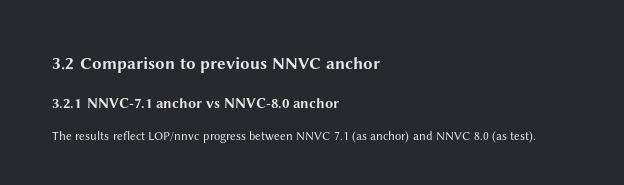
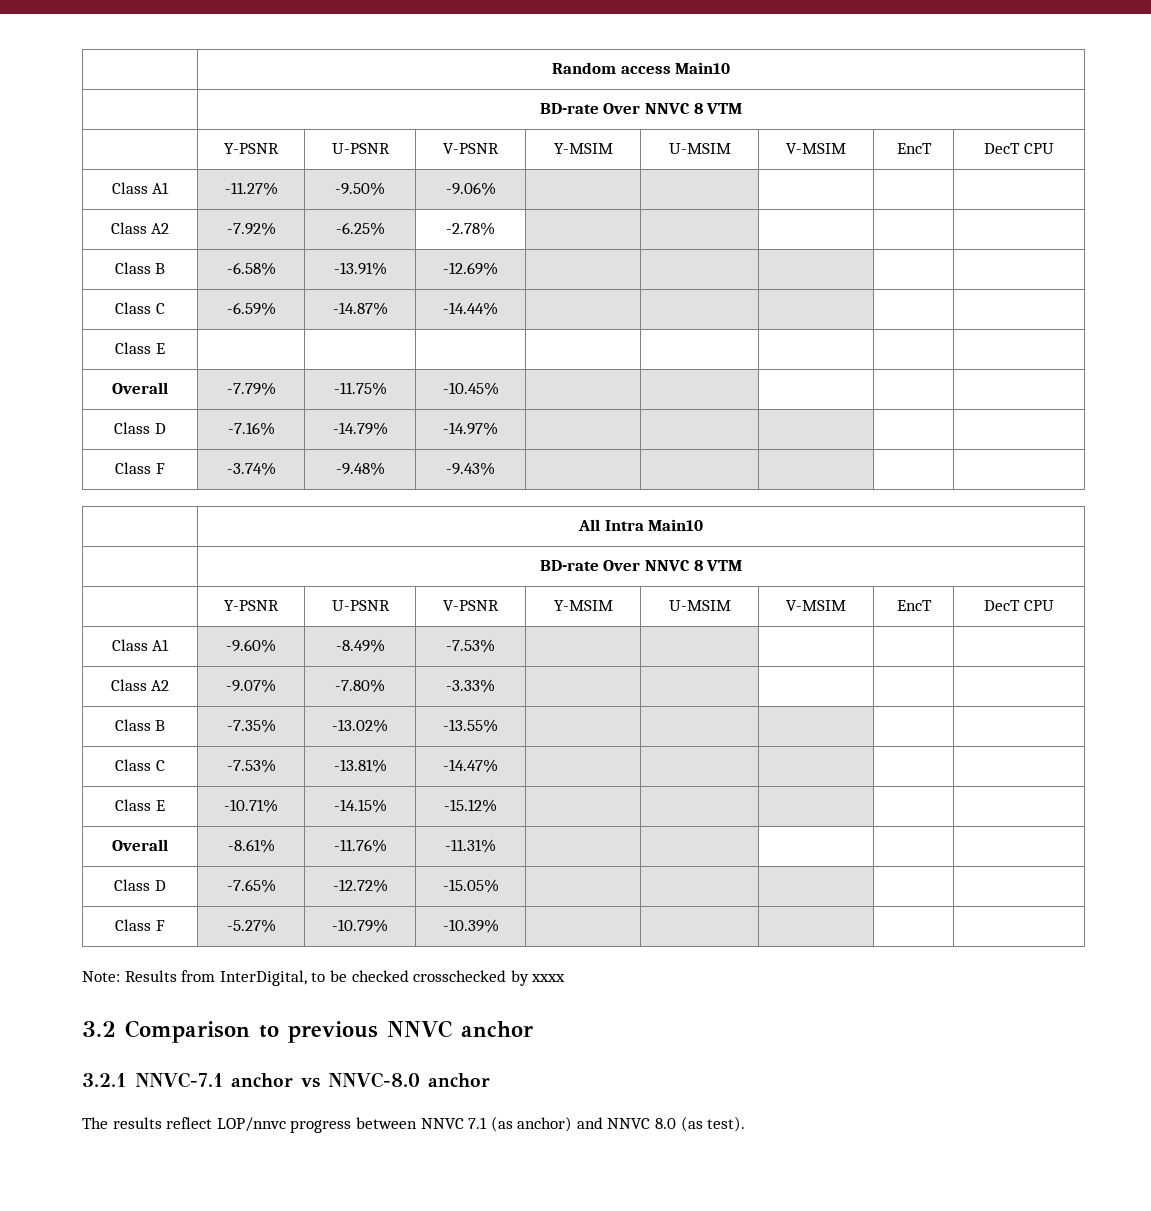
(52, 64) none -> [551,62,731,74] [539,103,743,114] [223,143,279,154] [331,143,390,154] [443,143,499,154] [553,143,613,154] [668,143,731,154] [786,143,846,154] [896,143,932,154] [984,143,1054,154] [111,182,170,194] [224,182,278,196] [335,182,385,196] [445,182,496,196] [110,222,170,234] [226,222,276,236] [335,222,385,236] [446,222,495,236] [114,262,166,274] [226,262,276,276] [333,262,387,276] [443,262,498,276] [115,302,165,314] [226,302,276,316] [332,302,388,316] [443,302,498,316] [115,342,165,354] [112,382,168,394] [226,382,276,396] [333,382,387,396] [442,382,499,396] [114,422,166,434] [227,422,275,436] [332,422,388,436] [443,422,498,436] [115,462,165,474] [226,462,276,476] [335,462,385,476] [446,462,495,476] [577,519,704,531] [539,560,743,571] [223,600,279,611] [331,600,390,611] [443,600,499,611] [553,600,613,611] [668,600,731,611] [786,600,846,611] [896,600,932,611] [984,600,1054,611] [111,639,170,651] [225,639,276,653] [335,639,385,653] [446,639,495,653] [110,679,170,691] [225,679,276,693] [335,679,385,693] [446,679,495,693] [114,719,166,731] [226,719,276,733] [332,719,388,733] [443,719,498,733] [115,759,165,771] [226,759,276,773] [333,759,387,773] [443,759,498,773] [115,799,165,811] [223,799,278,813] [333,799,387,813] [444,799,497,813] [112,839,168,851] [227,839,275,853] [333,839,387,853] [445,839,496,853] [114,879,166,891] [226,879,276,893] [332,879,388,893] [442,879,499,893] [115,919,165,931] [226,919,276,933] [332,919,388,933] [442,919,499,933] [82,970,566,986] | Random access Main10 // | BD-rate Over NNVC 8 VTM // | Y-PSNR | U-PSNR | V-PSNR | Y-MSIM | U-MSIM | V-MSIM | EncT | DecT CPU // Class A1 | -11.27% | -9.50% | -9.06% | | | | | // Class A2 | -7.92% | -6.25% | -2.78% | | | | | // Class B | -6.58% | -13.91% | -12.69% | | | | | // Class C | -6.59% | -14.87% | -14.44% | | | | | // Class E | | | | | | | | // Overall | -7.79% | -11.75% | -10.45% | | | | | // Class D | -7.16% | -14.79% | -14.97% | | | | | // Class F | -3.74% | -9.48% | -9.43% | | | | | // | All Intra Main10 // | BD-rate Over NNVC 8 VTM // | Y-PSNR | U-PSNR | V-PSNR | Y-MSIM | U-MSIM | V-MSIM | EncT | DecT CPU // Class A1 | -9.60% | -8.49% | -7.53% | | | | | // Class A2 | -9.07% | -7.80% | -3.33% | | | | | // Class B | -7.35% | -13.02% | -13.55% | | | | | // Class C | -7.53% | -13.81% | -14.47% | | | | | // Class E | -10.71% | -14.15% | -15.12% | | | | | // Overall | -8.61% | -11.76% | -11.31% | | | | | // Class D | -7.65% | -12.72% | -15.05% | | | | | // Class F | -5.27% | -10.79% | -10.39% | | | | | // Note: Results from InterDigital, to be checked crosschecked by xxxx //

